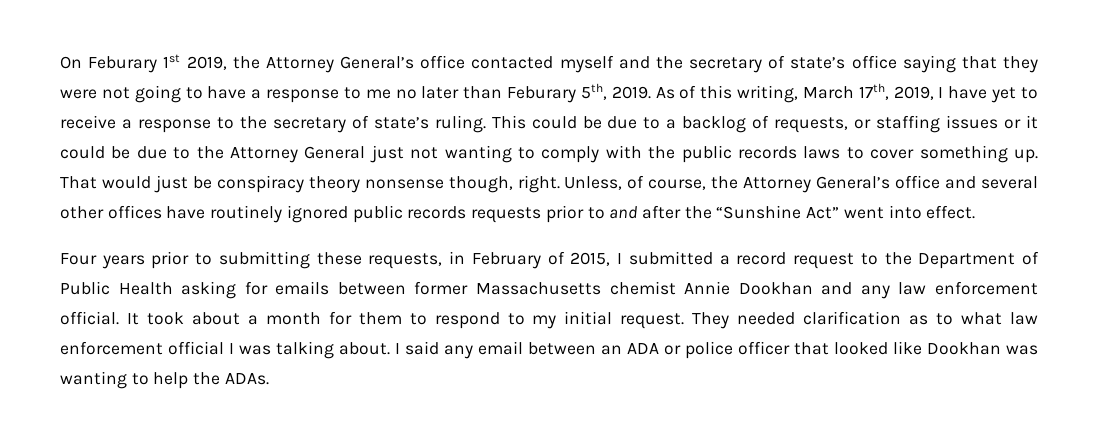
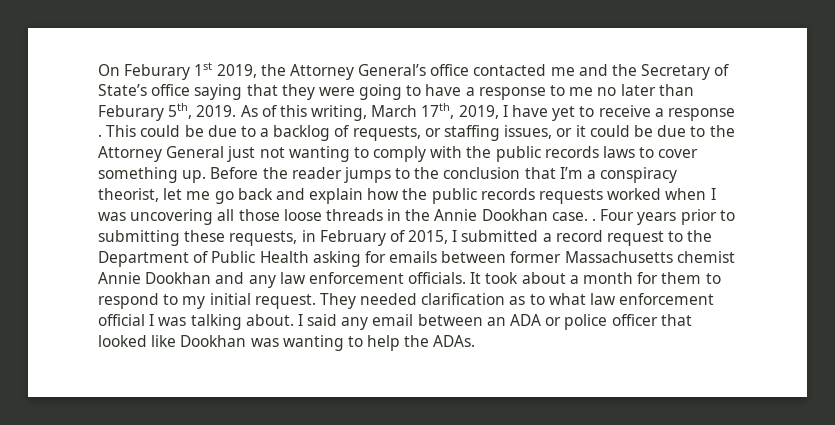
[559,55,614,73] myself -> [550,67,575,76] me
[688,55,846,73] secretary of state’s -> [641,64,730,80] [98,84,147,96] Secretary of State’s
[101,87,130,99] not -> (355, 91) none
[216,115,486,133] to the secretary of state’s ruling. -> [98,134,102,137] .
[946,115,999,129] issues -> [504,125,553,139] issues,
[60,175,1039,193] [60,205,976,223] That would just be conspiracy theory nonsense though, right. Unless, of course, the Attorney General’s office and several other offices have routinely ignored public records requests prior to and after the “Sunshine Act” went into effect. // -> [210,167,678,183] [98,188,716,204] [98,209,597,225] Before the reader jumps to the conclusion that I’m a conspiracy theorist, let me go back and explain how the public records requests worked when I was uncovering all those loose threads in the Annie Dookhan case. .
[60,311,119,325] official. -> [408,272,467,284] officials.

